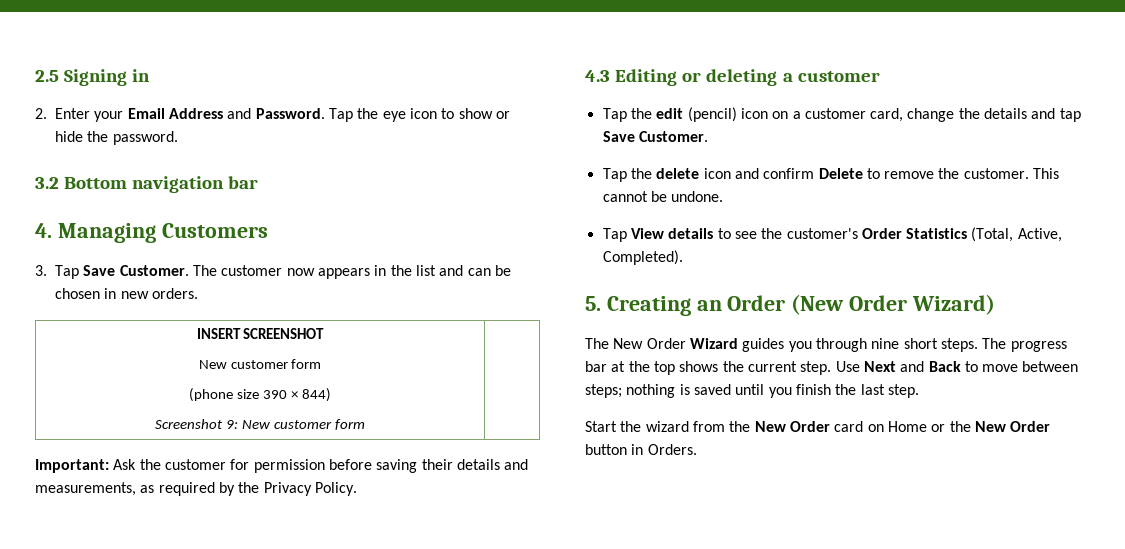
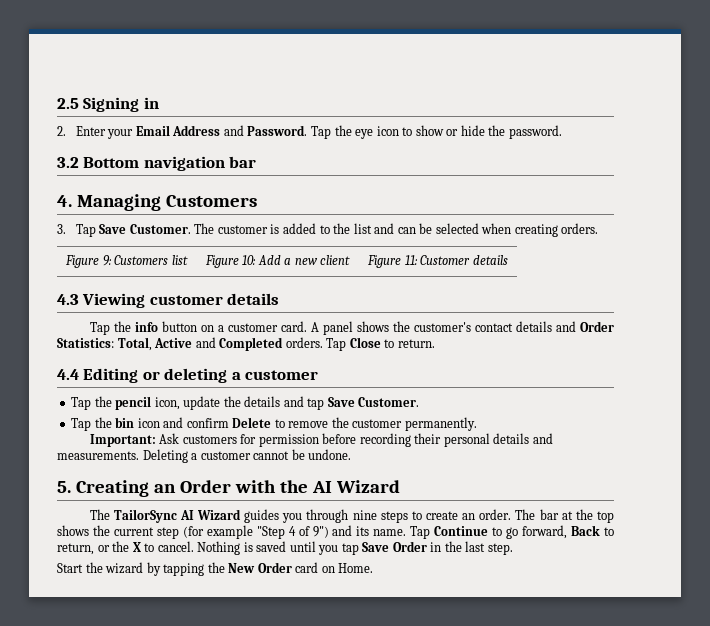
[286,265,387,279] now appears in -> [270,223,330,234] is added to
[55,288,198,299] [196,328,325,339] [198,359,322,369] [189,388,331,402] [155,419,365,430] [35,459,529,473] [35,482,357,496] [585,70,610,82] chosen in new orders. // INSERT SCREENSHOT // New customer form // (phone size 390 × 844) // Screenshot 9: New customer form | // Important: Ask the customer for permission before saving their details and measurements, as required by the Privacy Policy. // 4.3 -> [435,223,599,237] [65,255,188,268] [204,255,351,268] [367,255,508,268] [57,293,280,308] [89,321,615,335] [57,337,435,351] [57,369,79,380] selected when creating orders. // Figure 9: Customers list | Figure 10: Add a new client | Figure 11: Customer details // 4.3 Viewing customer details // Tap the info button on a customer card. A panel shows the customer's contact details and Order Statistics: Total, Active and Completed orders. Tap Close to return. // 4.4
[656,107,955,122] edit (pencil) icon on a customer card, change -> [115,396,221,410] pencil icon, update
[656,168,700,179] delete -> [115,417,135,428] bin
[963,168,1060,179] [602,191,724,202] [602,227,1062,242] [602,250,683,265] customer. This cannot be undone. // Tap View details to see the customer's Order Statistics (Total, Active, Completed). -> [352,417,477,431] [89,433,553,447] [57,449,352,463] customer permanently. // Important: Ask customers for permission before recording their personal details and measurements. Deleting a customer cannot be undone.
[791,294,995,315] [585,338,686,349] (New Order Wizard) // The New Order -> [234,480,400,493] [89,509,194,523] with the AI Wizard // The TailorSync AI
[903,338,1067,352] short steps. The progress -> [380,509,536,523] steps to create an order. The
[800,361,1079,375] [585,384,831,398] step. Use Next and Back to move between steps; nothing is saved until you finish -> [156,525,614,539] [57,541,442,555] step (for example "Step 4 of 9") and its name. Tap Continue to go forward, Back to return, or the X to cancel. Nothing is saved until you tap Save Order in
[692,421,725,432] from -> [146,562,205,576] by tapping
[887,421,1051,432] [585,444,697,455] Home or the New Order button in Orders. -> [338,563,374,573] Home.

